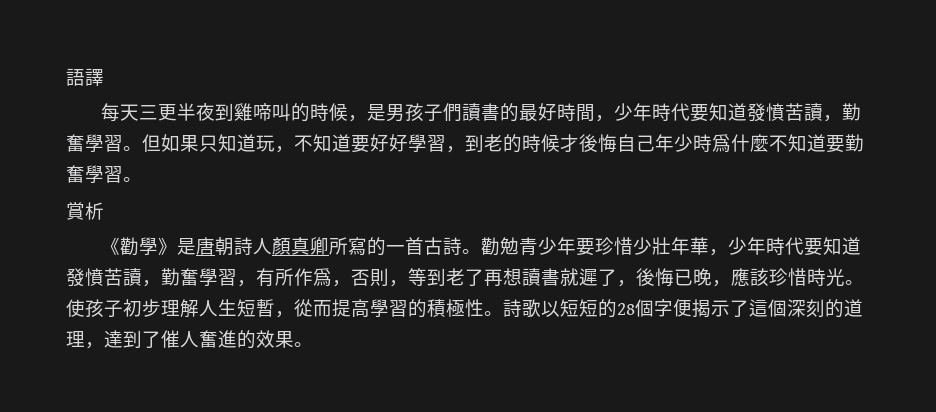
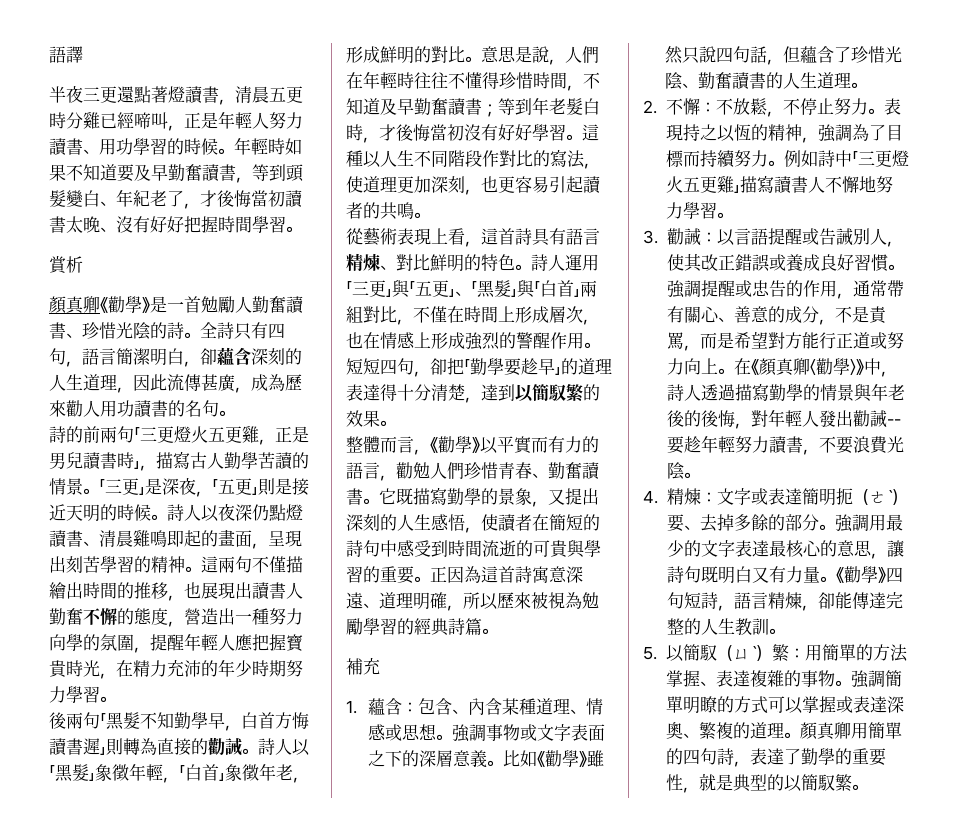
[100,103,861,122] [66,134,864,153] [66,165,85,183] 每天三更半夜到雞啼叫的時候，是男孩子們讀書的最好時間，少年時代要知道發憤苦讀，勤奮學習。但如果只知道玩，不知道要好好學習，到老的時候才後悔自己年少時爲什麼不知道要勤奮 -> [49,86,303,105] [49,111,303,131] [49,137,302,156] [49,164,304,183] [49,189,303,209] [49,216,252,233] 半夜三更還點著燈讀書，清晨五更時分雞已經啼叫，正是年輕人努力讀書、用功學習的時候。年輕時如果不知道要及早勤奮讀書，等到頭髮變白、年紀老了，才後悔當初讀書太晚、沒有好好把握時間
(104, 211) none -> [49,296,100,314] 顏真卿
[195,237,861,256] [66,268,864,287] [66,299,863,318] [66,330,294,349] 唐朝詩人顏真卿所寫的一首古詩。勸勉青少年要珍惜少壯年華，少年時代要知道發憤苦讀，勤奮學習，有所作爲，否則，等到老了再想讀書就遲了，後悔已晚，應該珍惜時光。使孩子初步理解人生短暫，從而提高學習的積極性。詩歌以短短的28個字便揭示了這個深刻的道理，達到了催人奮進的效果 -> [167,296,304,314] [49,322,285,340] [49,347,302,367] [49,374,302,393] [49,400,235,418] [49,426,309,445] [49,451,309,471] [49,478,309,497] [49,504,303,522] [49,529,302,549] [49,556,303,573] [49,582,303,601] [49,608,303,627] [49,633,304,653] [49,659,303,679] [49,686,116,703] [49,712,309,731] [49,737,310,756] [49,763,309,783] [346,46,599,65] [346,71,600,91] [346,97,600,117] [346,124,599,143] [346,149,600,169] [346,176,601,195] [346,202,430,220] [346,227,600,247] [346,253,599,272] [346,280,597,298] [346,306,599,325] [346,332,600,350] [346,358,612,377] [346,383,600,403] [346,410,396,427] [346,436,599,455] [346,462,600,481] [346,487,599,507] [346,514,600,533] [346,540,601,558] [346,566,583,584] [346,592,599,611] [346,618,498,636] [346,657,380,675] [346,698,603,715] [367,724,605,742] [367,750,604,768] [664,46,902,65] [664,72,867,90] [643,98,901,117] [665,124,903,143] [665,150,909,168] [665,175,893,194] [665,202,733,219] [643,228,903,247] [666,253,904,272] [666,280,904,299] [666,306,887,325] [666,331,904,351] [666,358,897,377] [666,383,905,402] [666,409,901,429] [666,435,904,455] [666,462,700,480] [643,488,908,506] [666,514,903,532] [666,540,904,559] [666,566,903,584] [666,592,903,611] [666,618,785,636] [643,644,908,662] [665,670,902,688] [665,696,904,714] [665,722,902,740] [665,748,886,767] [665,773,852,793] 一首勉勵人勤奮讀書、珍惜光陰的詩。全詩只有四句，語言簡潔明白，卻蘊含深刻的人生道理，因此流傳甚廣，成為歷來勸人用功讀書的名句。 // 詩的前兩句「三更燈火五更雞，正是男兒讀書時」，描寫古人勤學苦讀的情景。「三更」是深夜，「五更」則是接近天明的時候。詩人以夜深仍點燈讀書、清晨雞鳴即起的畫面，呈現出刻苦學習的精神。這兩句不僅描繪出時間的推移，也展現出讀書人勤奮不懈的態度，營造出一種努力向學的氛圍，提醒年輕人應把握寶貴時光，在精力充沛的年少時期努力學習。 // 後兩句「黑髮不知勤學早，白首方悔讀書遲」則轉為直接的勸誡。詩人以「黑髮」象徵年輕，「白首」象徵年老，形成鮮明的對比。意思是說，人們在年輕時往往不懂得珍惜時間，不知道及早勤奮讀書；等到年老髮白時，才後悔當初沒有好好學習。這種以人生不同階段作對比的寫法，使道理更加深刻，也更容易引起讀者的共鳴。 // 從藝術表現上看，這首詩具有語言精煉、對比鮮明的特色。詩人運用「三更」與「五更」、「黑髮」與「白首」兩組對比，不僅在時間上形成層次，也在情感上形成強烈的警醒作用。短短四句，卻把「勤學要趁早」的道理表達得十分清楚，達到以簡馭繁的效果。 // 整體而言，《勸學》以平實而有力的語言，勸勉人們珍惜青春、勤奮讀書。它既描寫勤學的景象，又提出深刻的人生感悟，使讀者在簡短的詩句中感受到時間流逝的可貴與學習的重要。正因為這首詩寓意深遠、道理明確，所以歷來被視為勉勵學習的經典詩篇。 // 補充 // 1.蘊含：包含、內含某種道理、情感或思想。強調事物或文字表面之下的深層意義。比如《勸學》雖然只說四句話，但蘊含了珍惜光陰、勤奮讀書的人生道理。 // 2.不懈：不放鬆，不停止努力。表現持之以恆的精神，強調為了目標而持續努力。例如詩中「三更燈火五更雞」描寫讀書人不懈地努力學習。 // 3.勸誡：以言語提醒或告誡別人，使其改正錯誤或養成良好習慣。強調提醒或忠告的作用，通常帶有關心、善意的成分，不是責罵，而是希望對方能行正道或努力向上。在《顏真卿〈勸學〉》中，詩人透過描寫勤學的情景與年老後的後悔，對年輕人發出勸誡--要趁年輕努力讀書，不要浪費光陰。 // 4.精煉：文字或表達簡明扼（ㄜˋ）要、去掉多餘的部分。強調用最少的文字表達最核心的意思，讓詩句既明白又有力量。《勸學》四句短詩，語言精煉，卻能傳達完整的人生教訓。 // 5.以簡馭（ㄩˋ）繁：用簡單的方法掌握、表達複雜的事物。強調簡單明瞭的方式可以掌握或表達深奧、繁複的道理。顏真卿用簡單的四句詩，表達了勤學的重要性，就是典型的以簡馭繁

